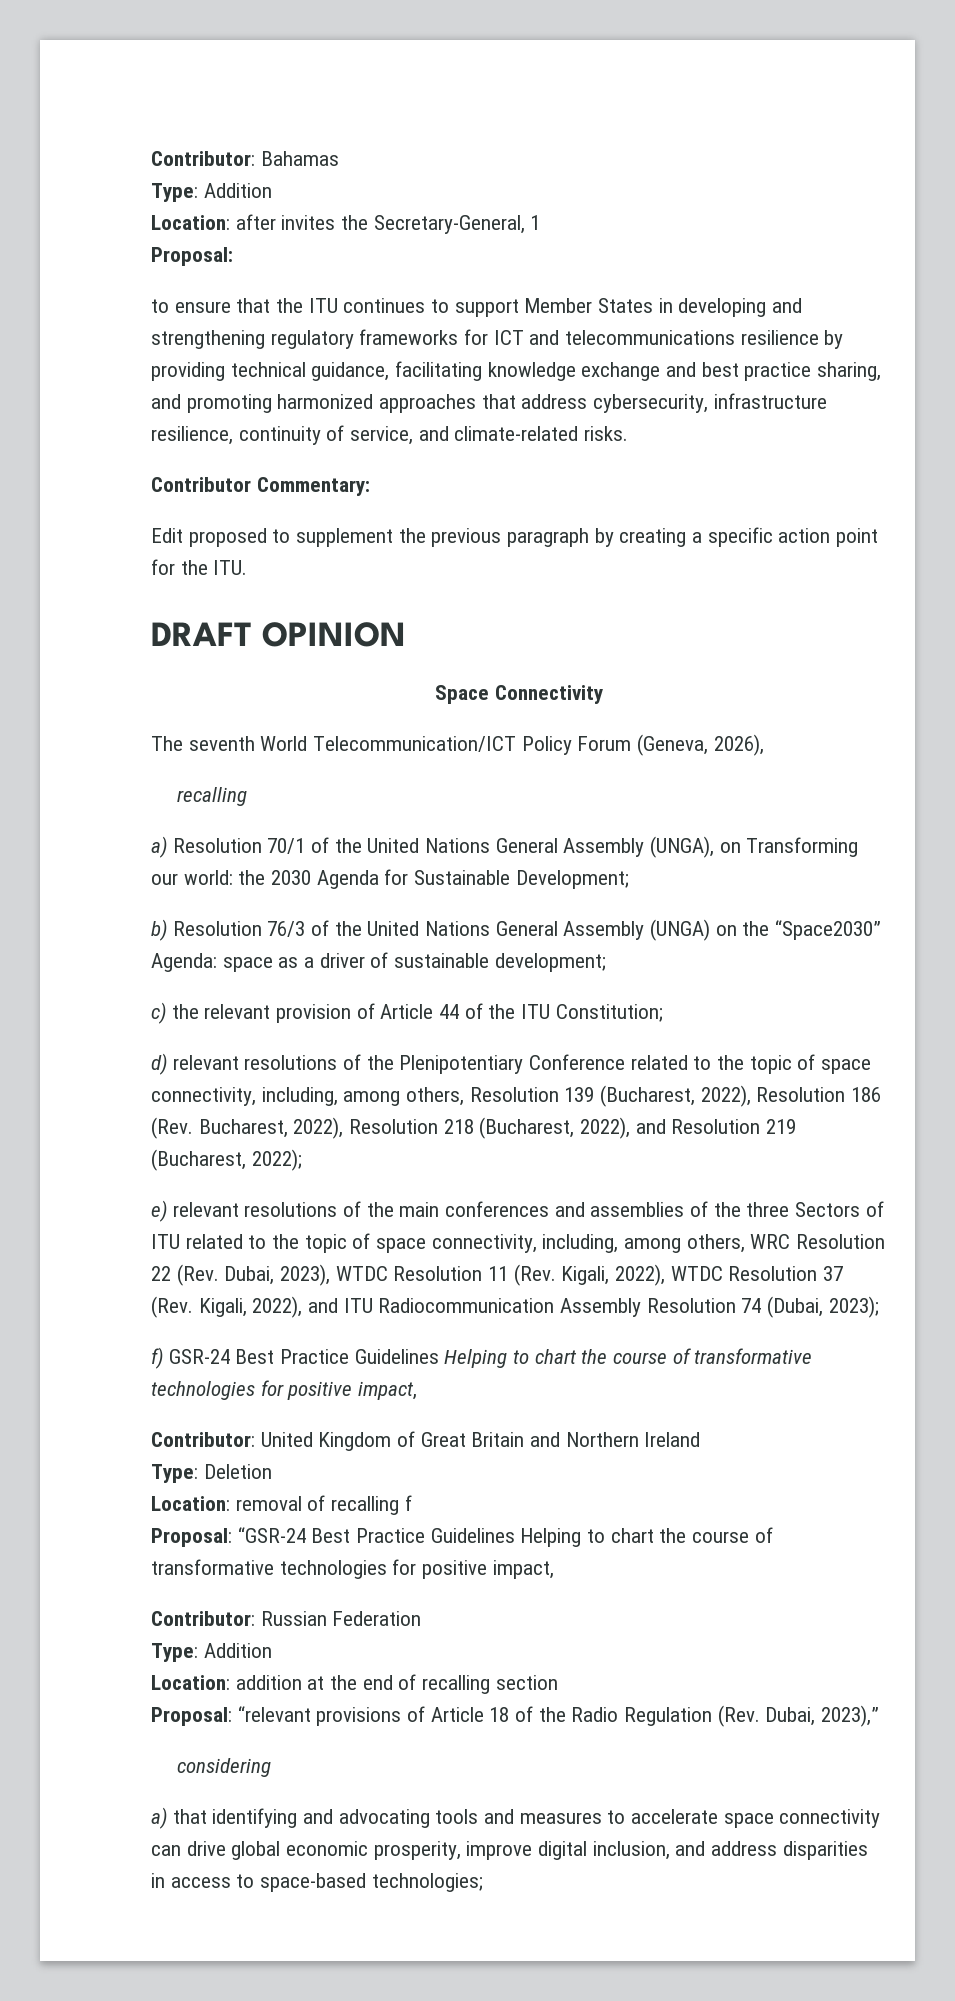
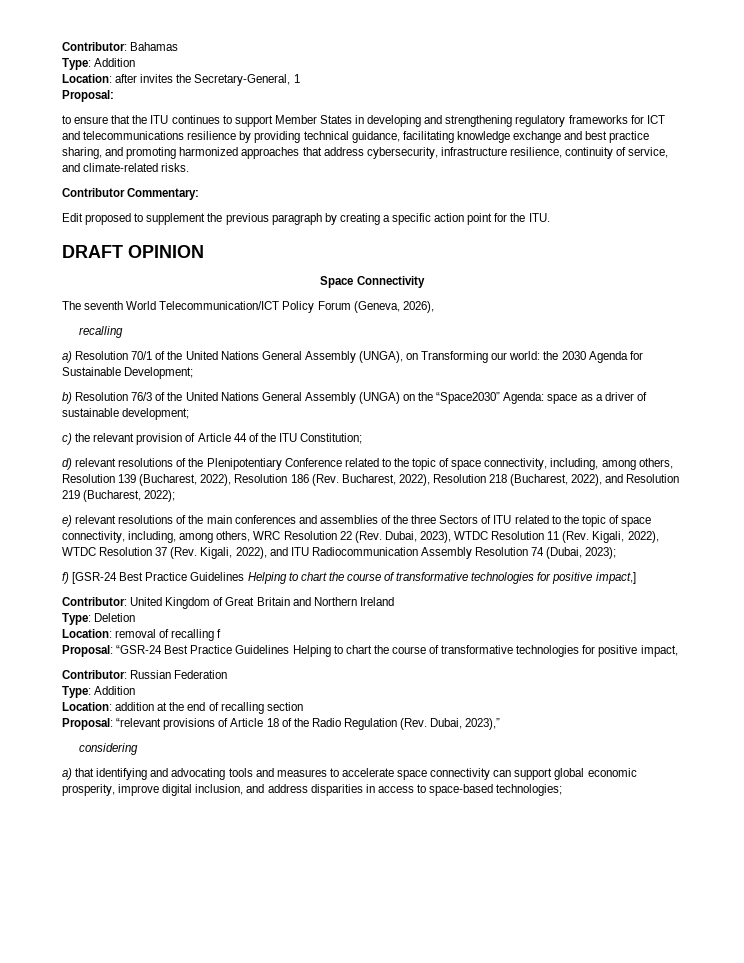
[168,1349,230,1364] GSR-24 -> [72,572,118,584] [GSR-24
[358,1381,418,1400] impact, -> [595,572,636,584] impact,]
[186,1841,226,1856] drive -> [514,768,553,780] support

